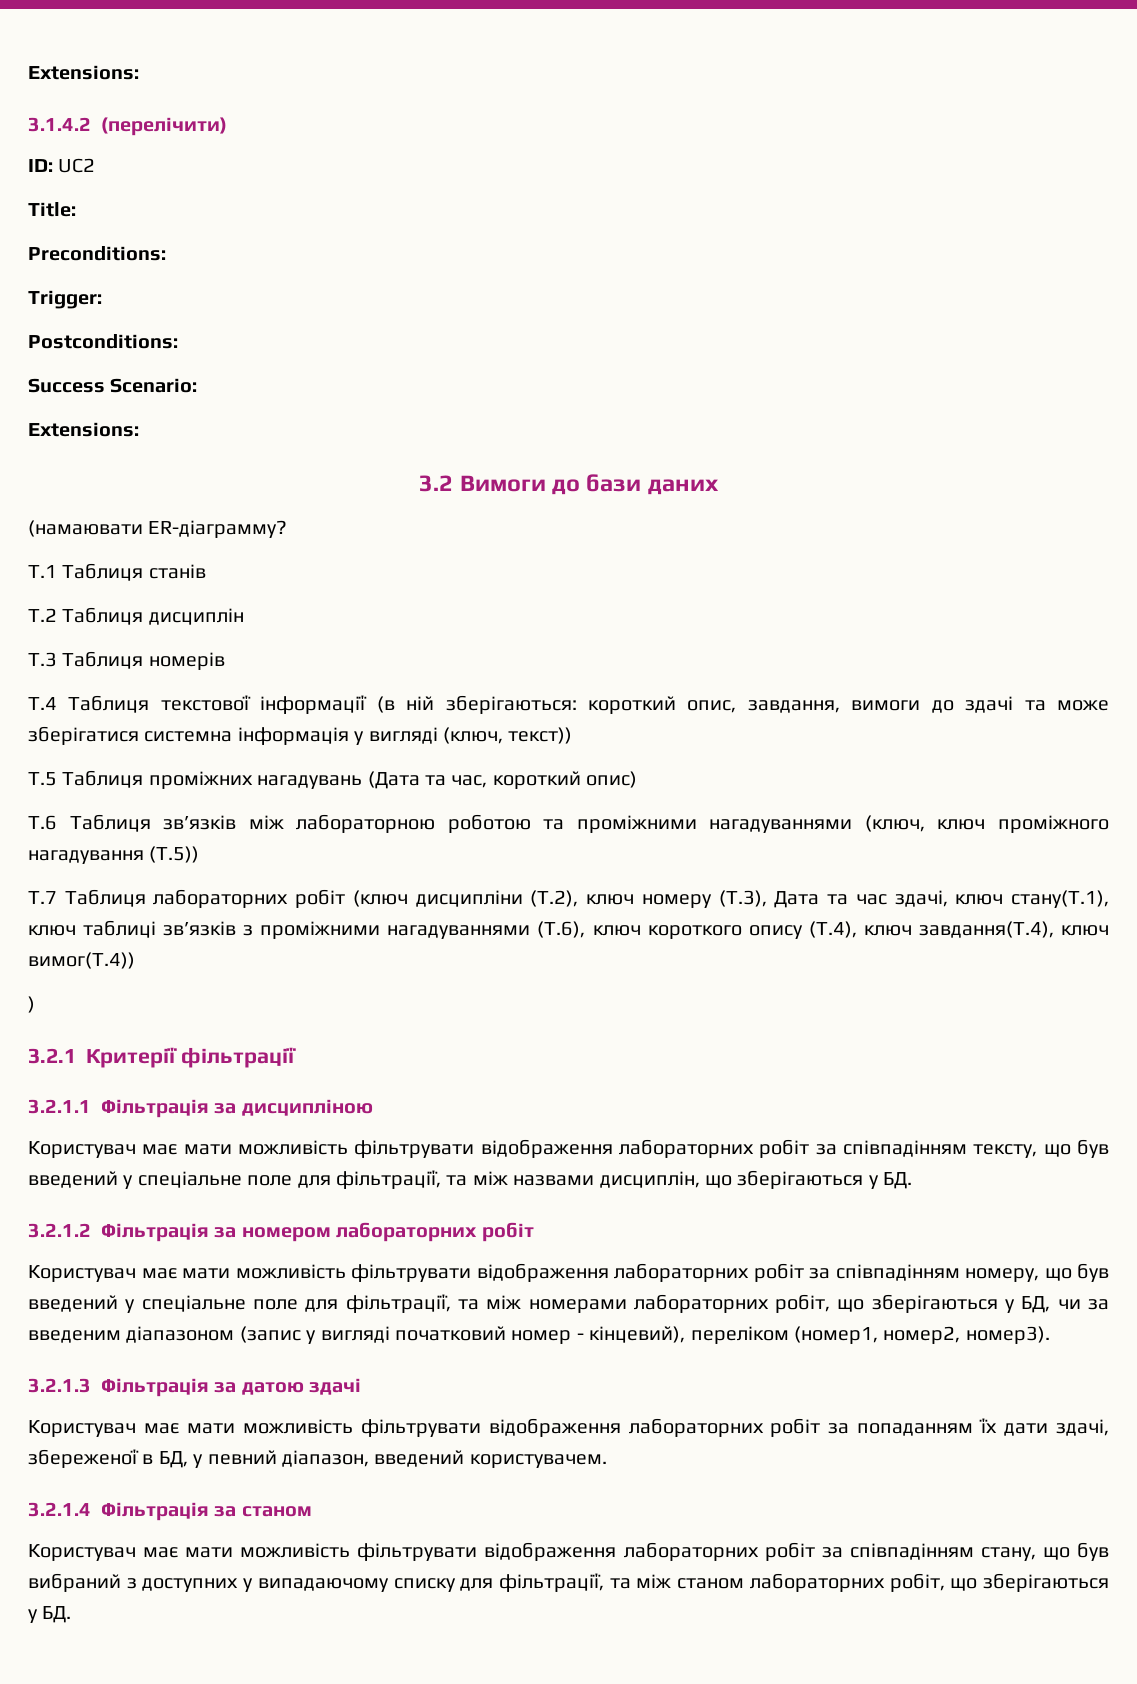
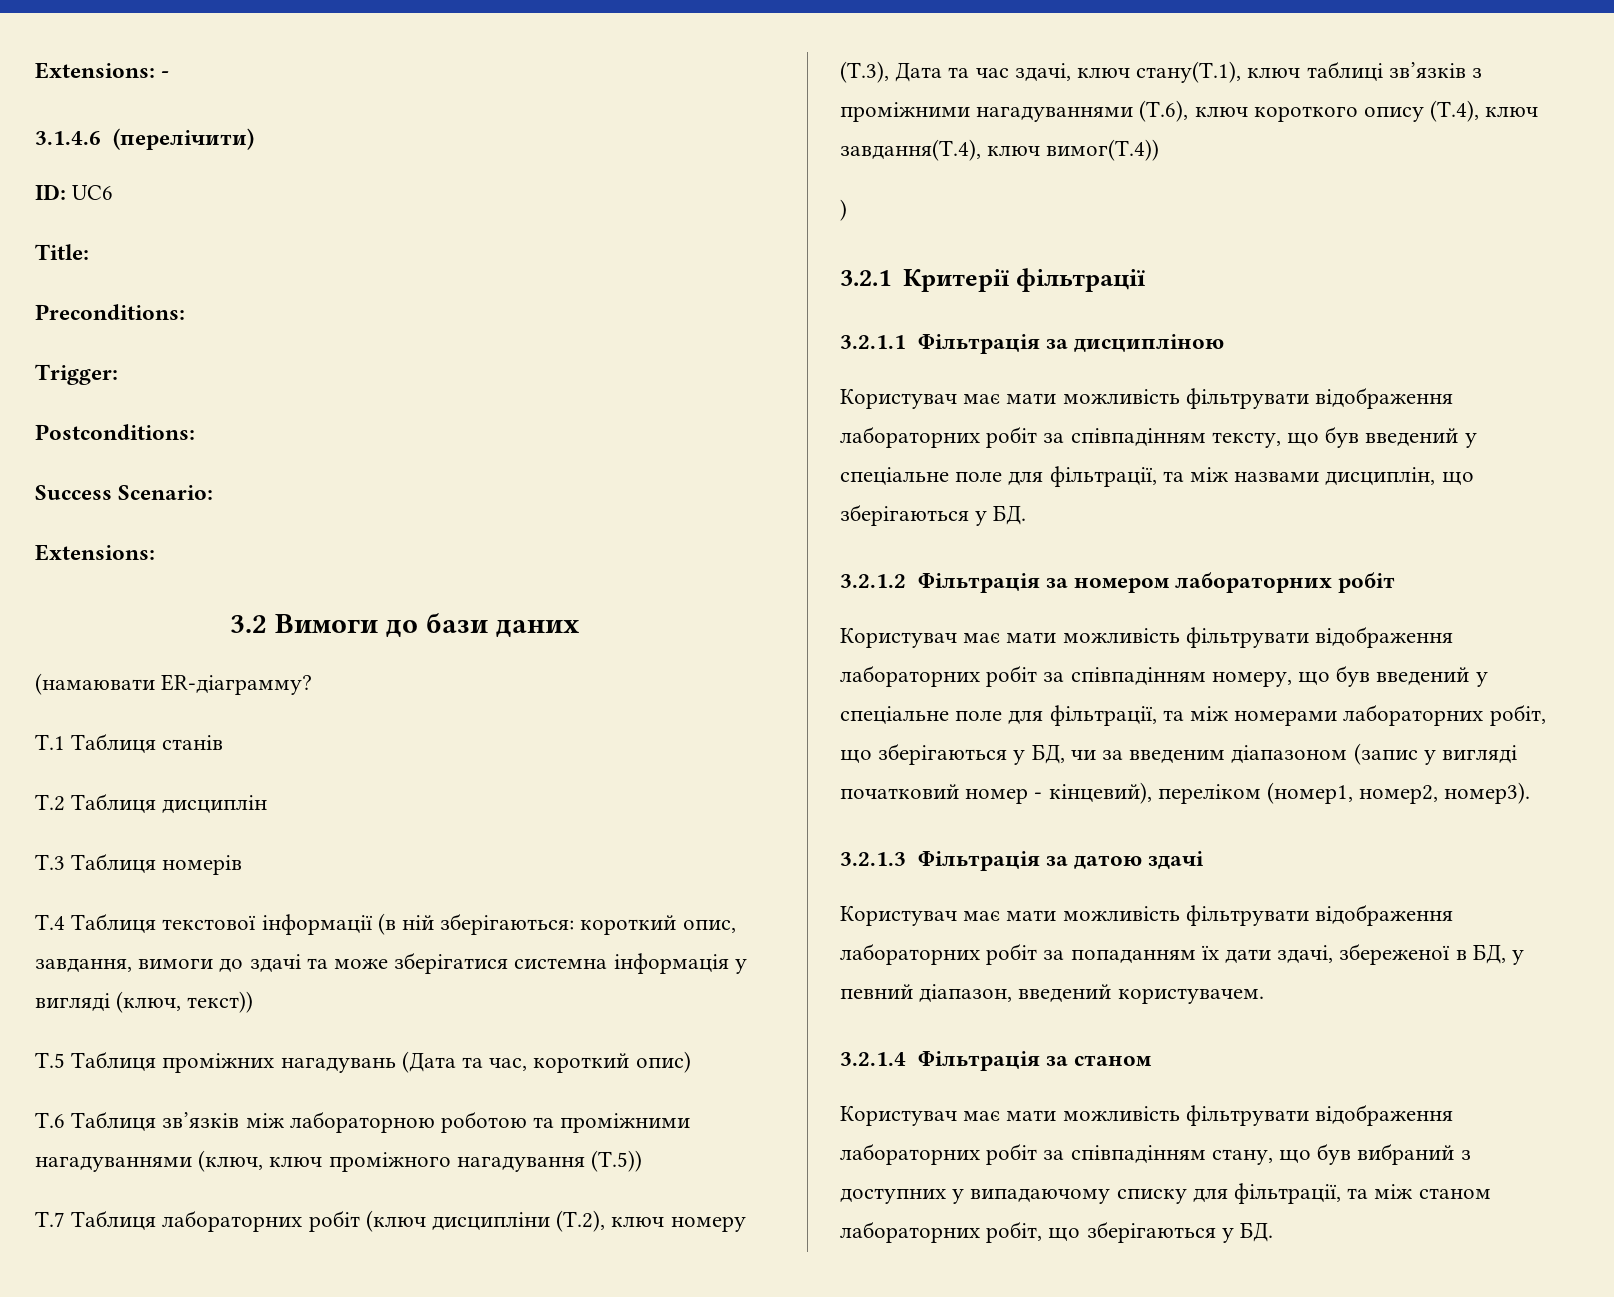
[28,65,139,80] [28,117,91,132] Extensions: // 3.1.4.2 -> [35,62,170,79] [35,131,101,145] Extensions: - // 3.1.4.6
[58,158,96,173] UC2 -> [72,185,114,200] UC6

